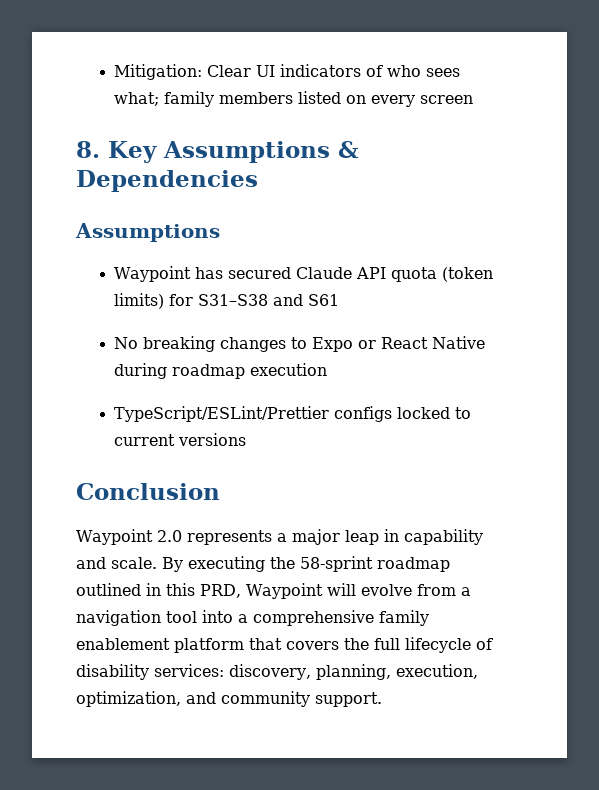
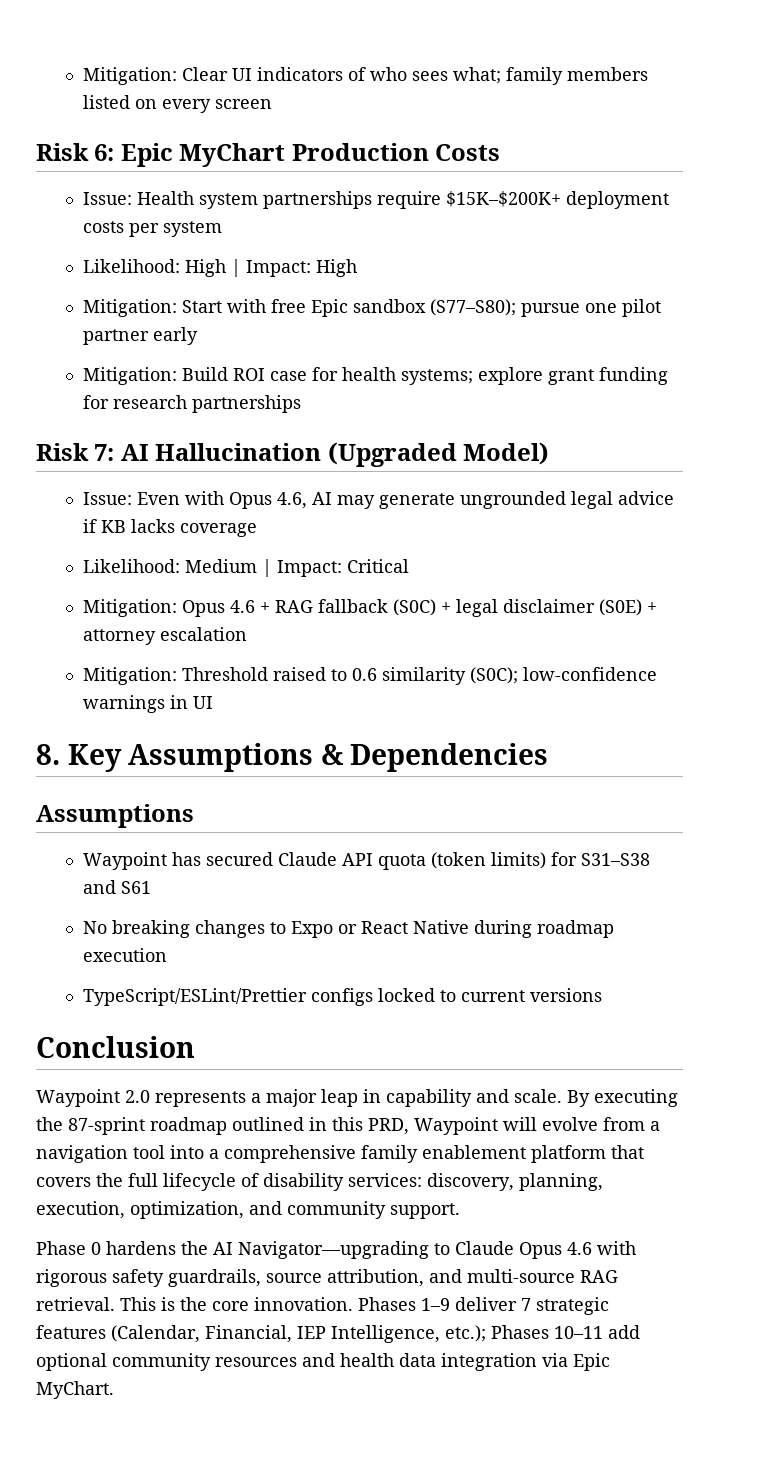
(474, 99) none -> [36,143,501,167] [82,191,669,209] [82,221,222,237] [82,259,357,277] [82,299,661,317] [82,327,198,345] [82,367,668,385] [82,395,301,413] [36,442,550,467] [82,491,674,509] [82,519,257,537] [82,559,409,577] [82,599,657,617] [82,627,247,645] [82,667,657,685] [82,695,213,713] // Risk 6: Epic MyChart Production Costs // Issue: Health system partnerships require $15K–$200K+ deployment costs per system // Likelihood: High | Impact: High // Mitigation: Start with free Epic sandbox (S77–S80); pursue one pilot partner early // Mitigation: Build ROI case for health systems; explore grant funding for research partnerships // Risk 7: AI Hallucination (Upgraded Model) // Issue: Even with Opus 4.6, AI may generate ungrounded legal advice if KB lacks coverage // Likelihood: Medium | Impact: Critical // Mitigation: Opus 4.6 + RAG fallback (S0C) + legal disclaimer (S0E) + attorney escalation // Mitigation: Threshold raised to 0.6 similarity (S0C); low-confidence warnings in UI
[300,556,373,572] 58-sprint -> [68,1117,145,1135] 87-sprint
(382, 699) none -> [36,1241,636,1259] [36,1269,618,1287] [36,1297,609,1315] [36,1325,640,1343] [36,1353,610,1371] [36,1381,114,1399] // Phase 0 hardens the AI Navigator—upgrading to Claude Opus 4.6 with rigorous safety guardrails, source attribution, and multi-source RAG retrieval. This is the core innovation. Phases 1–9 deliver 7 strategic features (Calendar, Financial, IEP Intelligence, etc.); Phases 10–11 add optional community resources and health data integration via Epic MyChart.

